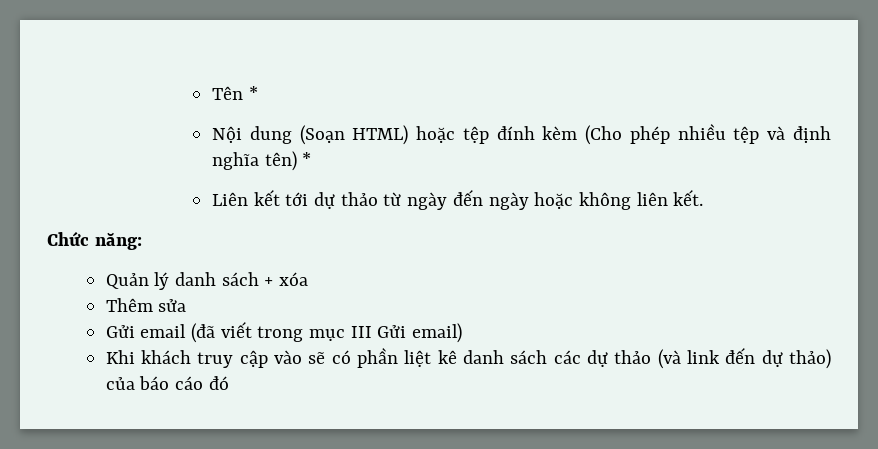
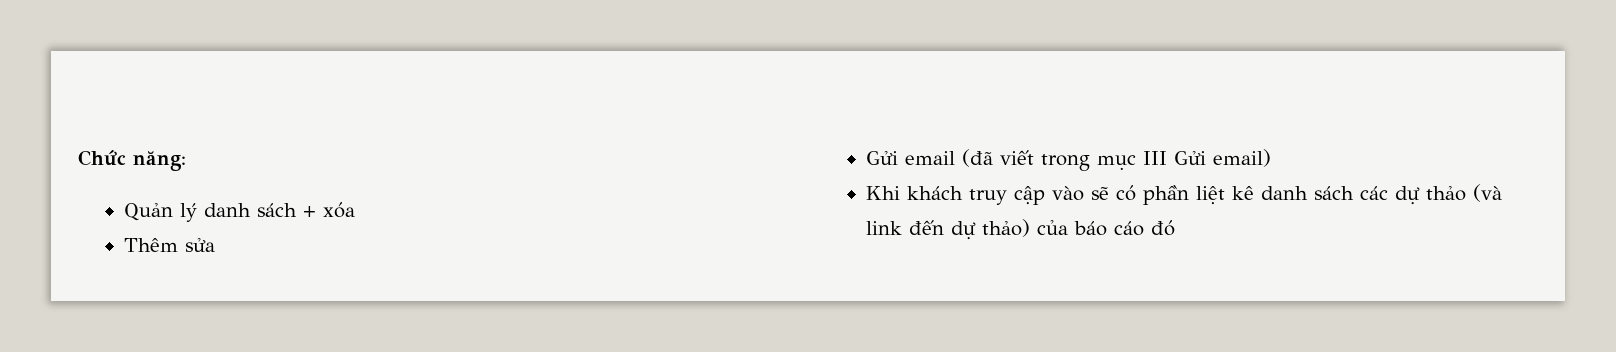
[212,86,258,100] [212,124,831,145] [212,151,312,171] [212,190,704,210] Tên * // Nội dung (Soạn HTML) hoặc tệp đính kèm (Cho phép nhiều tệp và định nghĩa tên) * // Liên kết tới dự thảo từ ngày đến ngày hoặc không liên kết. // -> (78, 158) none

